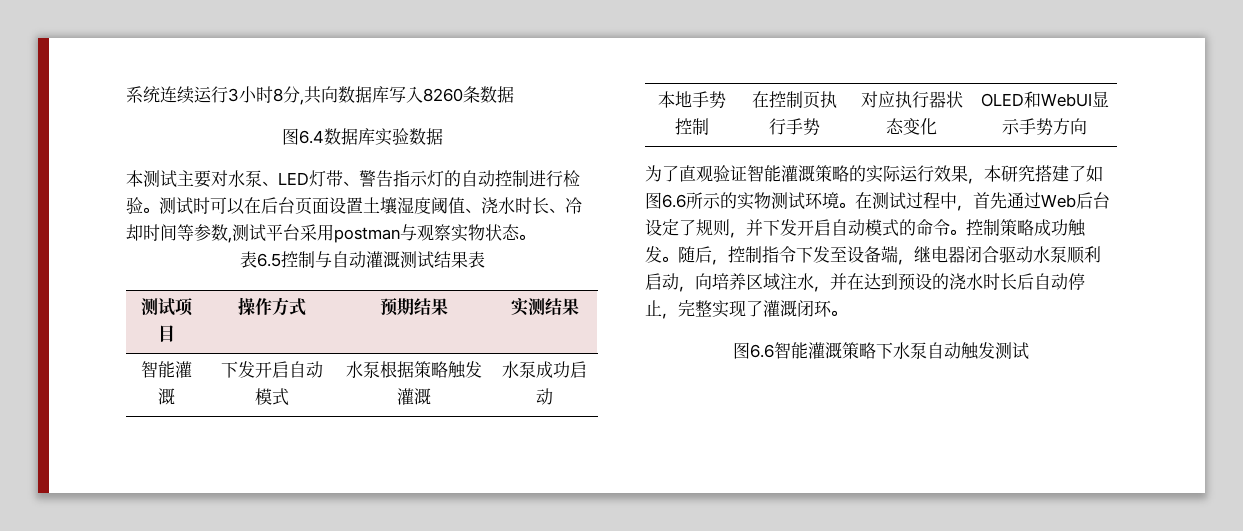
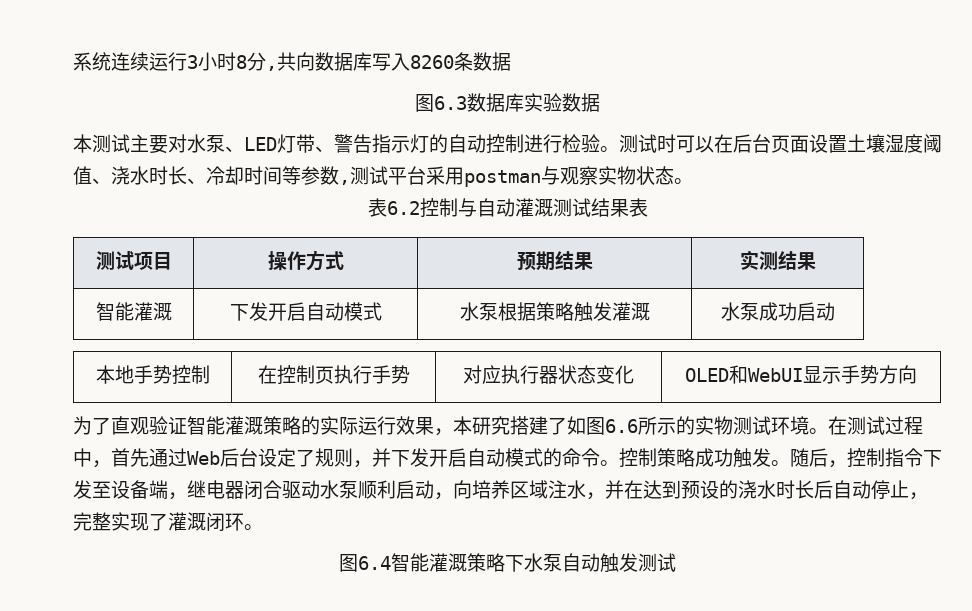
[298,130,324,144] 6.4 -> [434,96,467,110] 6.3
[256,253,281,267] 6.5 -> [386,201,420,215] 6.2
[750,344,774,358] 6.6 -> [358,556,391,570] 6.4

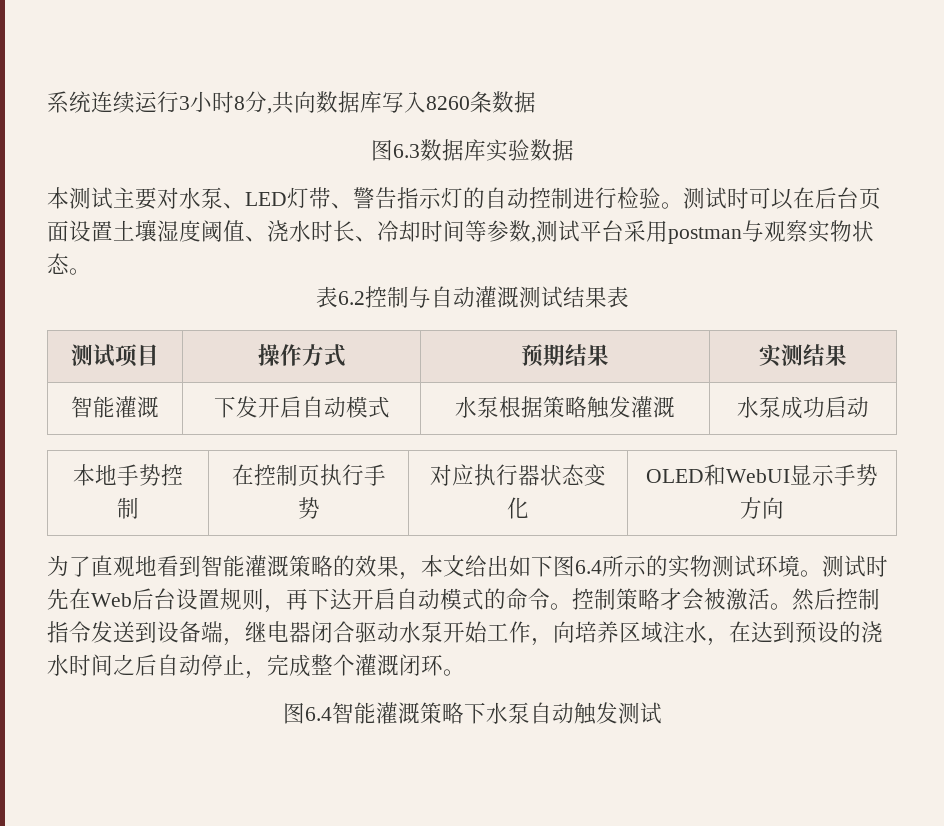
[149,416,187,435] 验证 -> [135,555,201,577] 地看到
[320,416,638,436] 实际运行效果，本研究搭建了如图6.6 -> [355,555,602,580] 效果，本文给出如下图6.4
[828,416,923,435] [73,448,429,468] 在测试过程中，首先通过Web后台设定了规则，并下发 -> [822,555,888,577] [47,588,352,613] 测试时先在Web后台设置规则，再下达
[695,448,847,468] 成功触发。随后， -> [660,588,836,611] 才会被激活。然后
[923,450,942,467] [73,480,111,499] 下发至 -> [91,621,157,643] 发送到
[358,480,434,499] 顺利启动 -> [443,621,531,643] 开始工作
[605,480,624,499] 并 -> (729, 642) none
[795,480,814,499] 长 -> [91,654,135,676] 间之
[92,512,168,531] 整实现了 -> [289,654,355,677] 成整个

